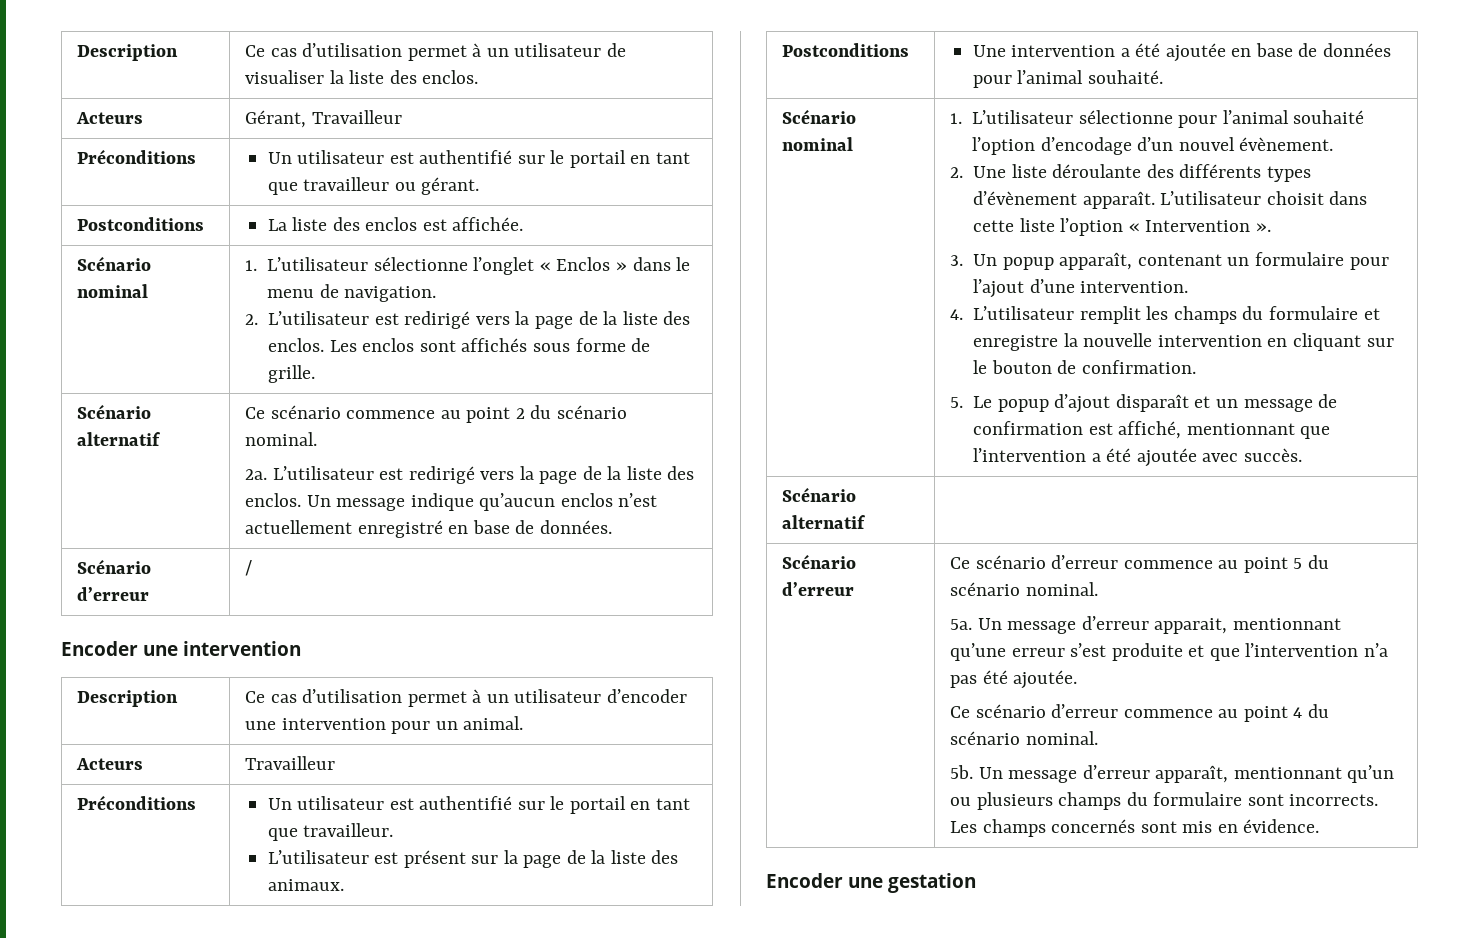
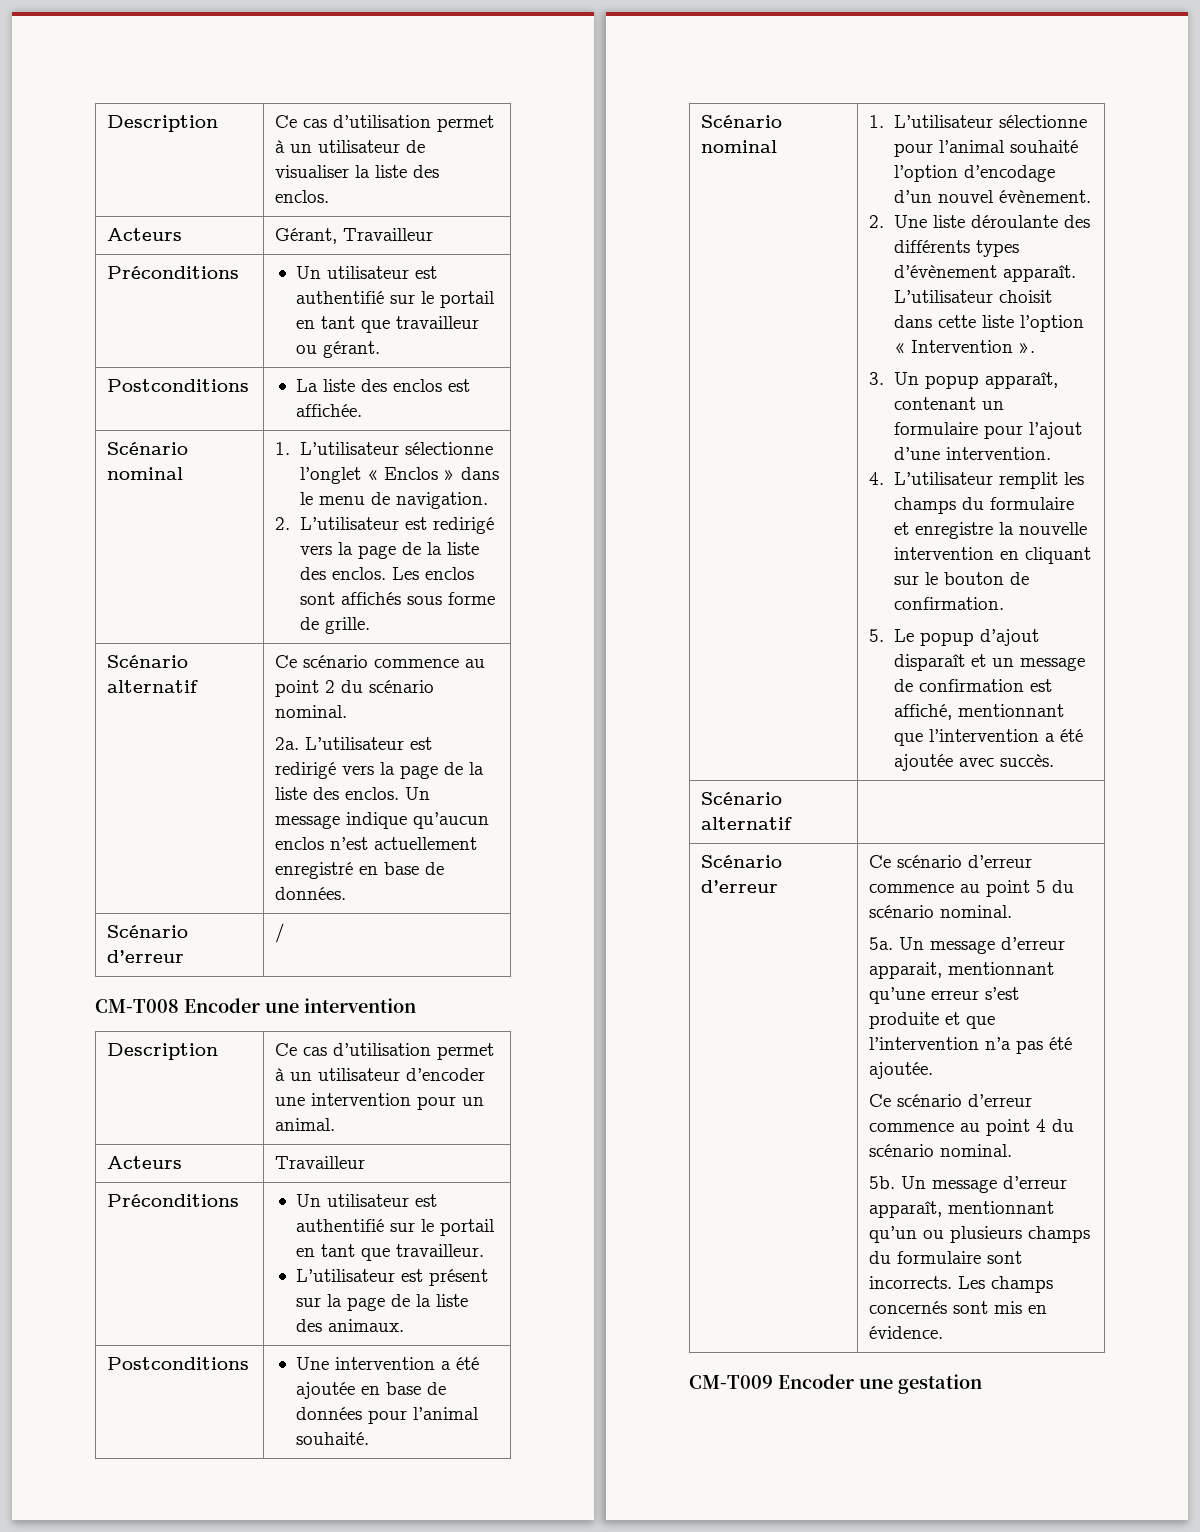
(253, 568) none -> [95,999,179,1013] CM-T008
(1320, 826) none -> [689,1375,773,1389] CM-T009

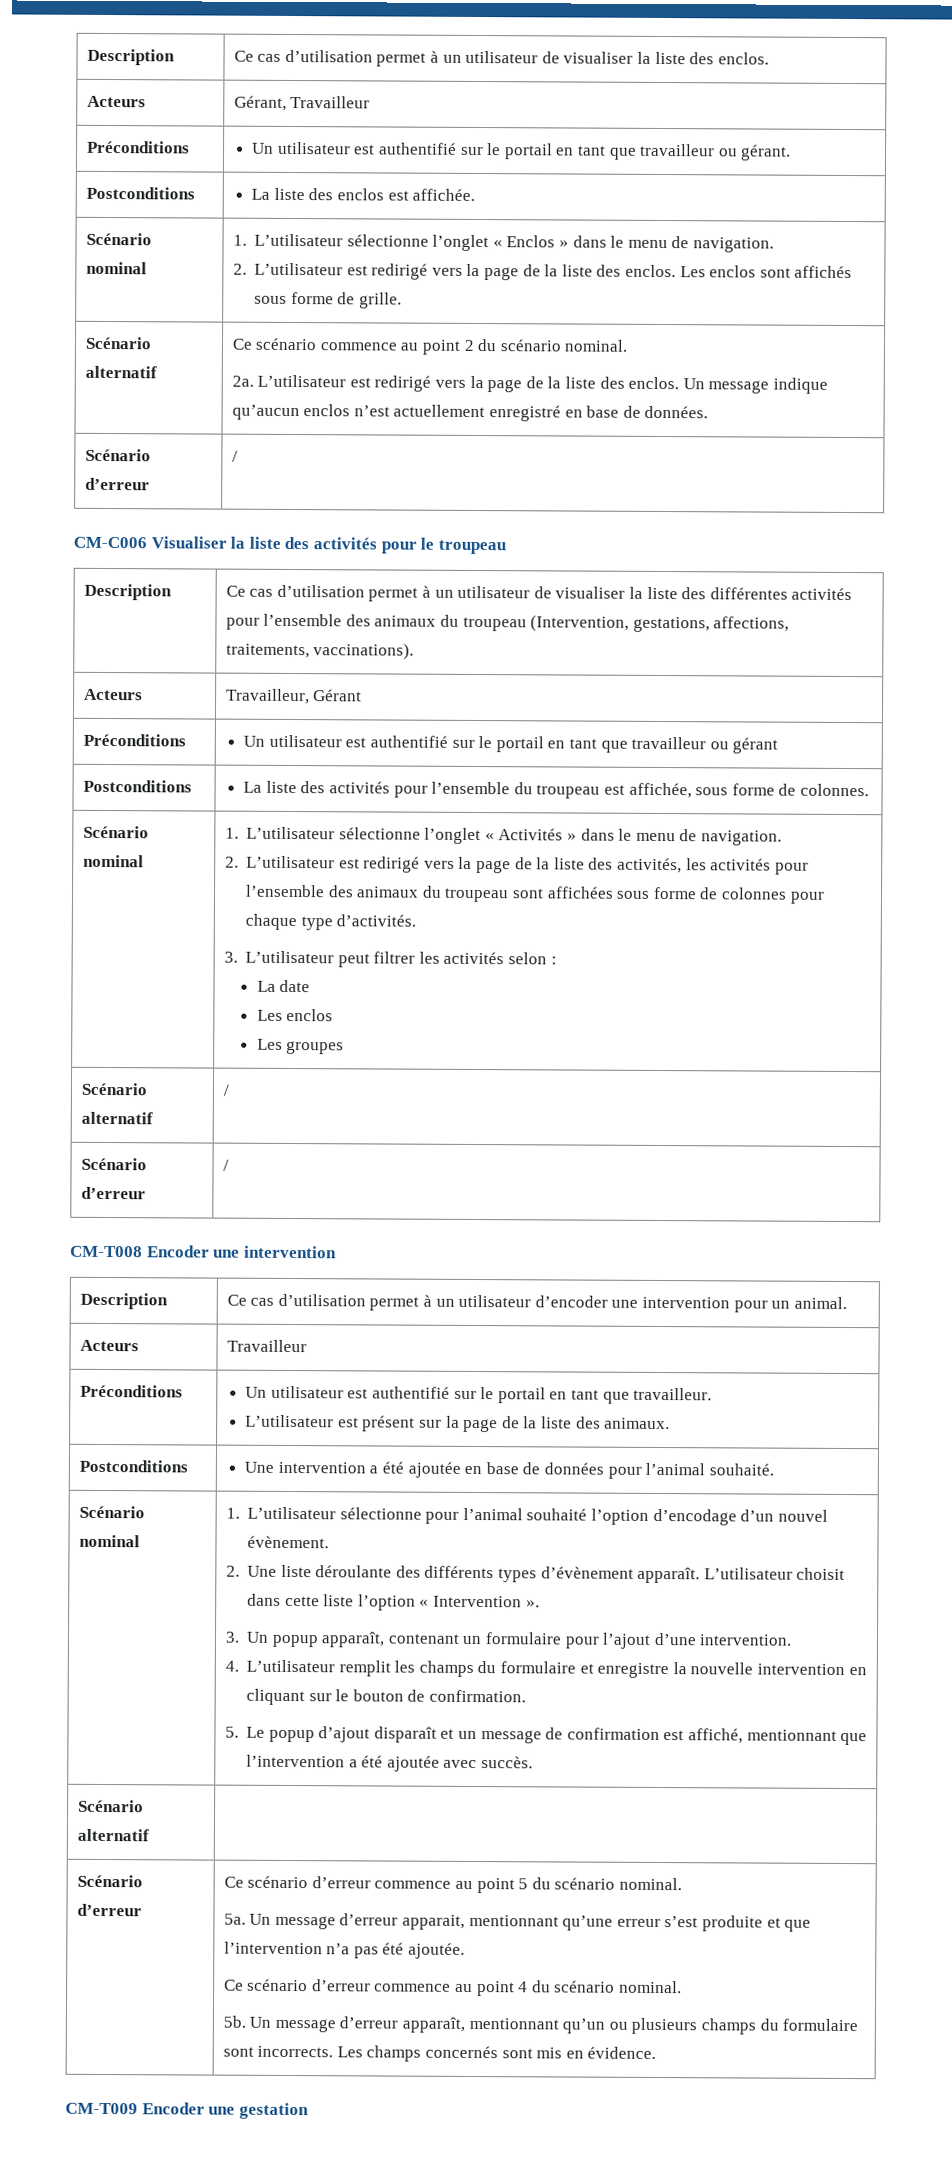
(286, 933) none -> [73,536,506,555] [83,583,172,601] [225,584,853,602] [225,613,790,633] [225,643,415,660] [83,688,143,701] [225,688,363,705] [82,733,186,747] [243,734,779,754] [82,779,192,793] [243,780,869,799] [82,825,149,839] [82,854,144,868] [224,826,783,846] [224,855,809,875] [245,884,825,904] [245,913,417,931] [223,950,557,968] [256,979,311,993] [256,1008,334,1022] [256,1038,345,1055] [80,1082,147,1096] [80,1111,153,1125] [222,1084,229,1096] [80,1157,147,1171] [80,1186,146,1200] [222,1159,229,1171] // CM-C006 Visualiser la liste des activités pour le troupeau // Description | Ce cas d’utilisation permet à un utilisateur de visualiser la liste des différentes activités pour l’ensemble des animaux du troupeau (Intervention, gestations, affections, traitements, vaccinations). // Acteurs | Travailleur, Gérant // Préconditions | Un utilisateur est authentifié sur le portail en tant que travailleur ou gérant // Postconditions | La liste des activités pour l’ensemble du troupeau est affichée, sous forme de colonnes. // Scénario nominal | 1. L’utilisateur sélectionne l’onglet « Activités » dans le menu de navigation. // 2. L’utilisateur est redirigé vers la page de la liste des activités, les activités pour l’ensemble des animaux du troupeau sont affichées sous forme de colonnes pour chaque type d’activités. // 3. L’utilisateur peut filtrer les activités selon : // La date // Les enclos // Les groupes // Scénario alternatif | / // Scénario d’erreur | /

